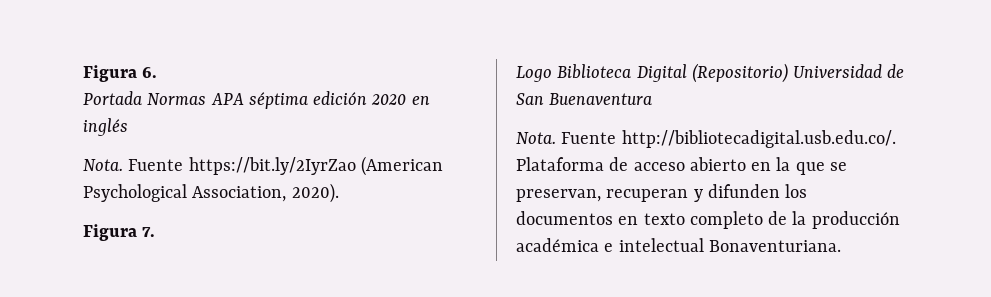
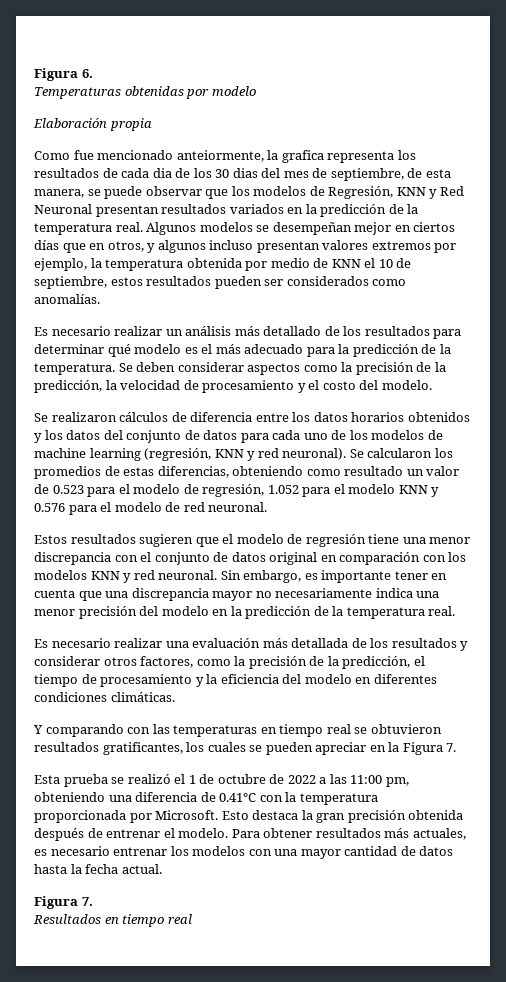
[83,91,430,109] [83,118,128,136] [83,156,443,176] [83,183,339,203] [83,224,156,241] [516,63,905,83] [516,93,653,105] [516,130,896,148] [516,157,847,175] [516,184,808,202] [516,211,900,229] [516,238,841,252] Portada Normas APA séptima edición 2020 en inglés // Nota. Fuente https://bit.ly/2IyrZao (American Psychological Association, 2020). // Figura 7. // Logo Biblioteca Digital (Repositorio) Universidad de San Buenaventura // Nota. Fuente http://bibliotecadigital.usb.edu.co/. Plataforma de acceso abierto en la que se preservan, recuperan y difunden los documentos en texto completo de la producción académica e intelectual Bonaventuriana. -> [34,86,256,99] [33,118,152,131] [34,150,416,163] [34,168,451,181] [34,186,464,199] [34,204,419,217] [34,222,456,235] [34,240,457,253] [34,258,412,271] [34,276,407,289] [34,294,100,304] [34,326,462,339] [34,344,451,357] [34,362,446,375] [34,380,432,393] [34,412,470,422] [34,430,443,443] [34,448,453,461] [34,466,460,479] [34,484,440,497] [34,502,268,515] [34,534,471,547] [34,552,467,565] [34,570,448,583] [34,588,440,601] [34,606,456,619] [34,638,469,651] [34,656,425,669] [34,674,437,687] [34,692,175,702] [33,724,442,737] [34,742,457,755] [34,774,409,787] [34,792,378,805] [34,810,464,823] [34,828,466,841] [34,846,454,859] [34,864,162,874] [34,896,93,909] [33,914,192,927] Temperaturas obtenidas por modelo // Elaboración propia // Como fue mencionado anteiormente, la grafica representa los resultados de cada dia de los 30 dias del mes de septiembre, de esta manera, se puede observar que los modelos de Regresión, KNN y Red Neuronal presentan resultados variados en la predicción de la temperatura real. Algunos modelos se desempeñan mejor en ciertos días que en otros, y algunos incluso presentan valores extremos por ejemplo, la temperatura obtenida por medio de KNN el 10 de septiembre, estos resultados pueden ser considerados como anomalías. // Es necesario realizar un análisis más detallado de los resultados para determinar qué modelo es el más adecuado para la predicción de la temperatura. Se deben considerar aspectos como la precisión de la predicción, la velocidad de procesamiento y el costo del modelo. // Se realizaron cálculos de diferencia entre los datos horarios obtenidos y los datos del conjunto de datos para cada uno de los modelos de machine learning (regresión, KNN y red neuronal). Se calcularon los promedios de estas diferencias, obteniendo como resultado un valor de 0.523 para el modelo de regresión, 1.052 para el modelo KNN y 0.576 para el modelo de red neuronal. // Estos resultados sugieren que el modelo de regresión tiene una menor discrepancia con el conjunto de datos original en comparación con los modelos KNN y red neuronal. Sin embargo, es importante tener en cuenta que una discrepancia mayor no necesariamente indica una menor precisión del modelo en la predicción de la temperatura real. // Es necesario realizar una evaluación más detallada de los resultados y considerar otros factores, como la precisión de la predicción, el tiempo de procesamiento y la eficiencia del modelo en diferentes condiciones climáticas. // Y comparando con las temperaturas en tiempo real se obtuvieron resultados gratificantes, los cuales se pueden apreciar en la Figura 7. // Esta prueba se realizó el 1 de octubre de 2022 a las 11:00 pm, obteniendo una diferencia de 0.41°C con la temperatura proporcionada por Microsoft. Esto destaca la gran precisión obtenida después de entrenar el modelo. Para obtener resultados más actuales, es necesario entrenar los modelos con una mayor cantidad de datos hasta la fecha actual. // Figura 7. // Resultados en tiempo real

